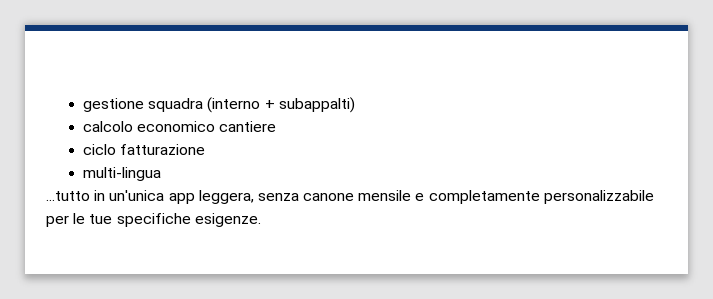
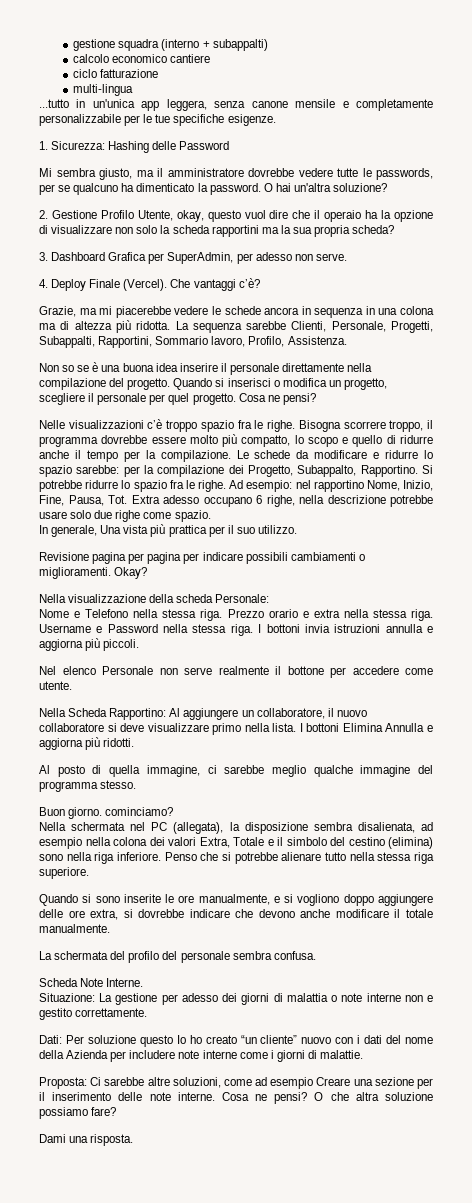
(261, 220) none -> [39,141,230,153] [39,168,433,180] [39,183,388,195] [39,210,433,222] [39,225,395,237] [39,252,347,264] [39,278,260,291] [39,306,434,318] [39,320,434,333] [39,336,347,348] [39,362,373,375] [39,378,387,390] [39,393,316,405] [39,419,433,432] [39,434,433,447] [39,450,434,462] [39,465,433,477] [39,480,433,492] [39,495,433,507] [39,510,211,522] [39,524,297,537] [39,552,365,564] [39,567,148,579] [39,594,270,603] [39,609,433,621] [39,624,434,636] [39,638,140,651] [39,666,433,678] [39,681,72,690] [39,708,367,720] [39,723,434,735] [39,737,135,750] [39,765,433,777] [39,780,137,792] [39,807,174,819] [39,822,433,834] [39,837,433,849] [39,852,434,864] [39,867,89,879] [39,894,433,906] [39,909,433,920] [39,924,110,933] [39,951,316,963] [39,978,144,987] [39,993,433,1005] [39,1008,148,1020] [39,1035,433,1047] [39,1050,364,1062] [39,1077,433,1089] [39,1092,434,1104] [39,1107,117,1119] [39,1134,134,1146] // 1. Sicurezza: Hashing delle Password // Mi sembra giusto, ma il amministratore dovrebbe vedere tutte le passwords, per se qualcuno ha dimenticato la password. O hai un'altra soluzione? // 2. Gestione Profilo Utente, okay, questo vuol dire che il operaio ha la opzione di visualizzare non solo la scheda rapportini ma la sua propria scheda? // 3. Dashboard Grafica per SuperAdmin, per adesso non serve. // 4. Deploy Finale (Vercel). Che vantaggi c’è? // Grazie, ma mi piacerebbe vedere le schede ancora in sequenza in una colona ma di altezza più ridotta. La sequenza sarebbe Clienti, Personale, Progetti, Subappalti, Rapportini, Sommario lavoro, Profilo, Assistenza. // Non so se è una buona idea inserire il personale direttamente nella compilazione del progetto. Quando si inserisci o modifica un progetto, scegliere il personale per quel progetto. Cosa ne pensi? // Nelle visualizzazioni c’è troppo spazio fra le righe. Bisogna scorrere troppo, il programma dovrebbe essere molto più compatto, lo scopo e quello di ridurre anche il tempo per la compilazione. Le schede da modificare e ridurre lo spazio sarebbe: per la compilazione dei Progetto, Subappalto, Rapportino. Si potrebbe ridurre lo spazio fra le righe. Ad esempio: nel rapportino Nome, Inizio, Fine, Pausa, Tot. Extra adesso occupano 6 righe, nella descrizione potrebbe usare solo due righe come spazio. // In generale, Una vista più prattica per il suo utilizzo. // Revisione pagina per pagina per indicare possibili cambiamenti o miglioramenti. Okay? // Nella visualizzazione della scheda Personale: // Nome e Telefono nella stessa riga. Prezzo orario e extra nella stessa riga. Username e Password nella stessa riga. I bottoni invia istruzioni annulla e aggiorna più piccoli. // Nel elenco Personale non serve realmente il bottone per accedere come utente. // Nella Scheda Rapportino: Al aggiungere un collaboratore, il nuovo collaboratore si deve visualizzare primo nella lista. I bottoni Elimina Annulla e aggiorna più ridotti. // Al posto di quella immagine, ci sarebbe meglio qualche immagine del programma stesso. // Buon giorno. cominciamo? // Nella schermata nel PC (allegata), la disposizione sembra disalienata, ad esempio nella colona dei valori Extra, Totale e il simbolo del cestino (elimina) sono nella riga inferiore. Penso che si potrebbe alienare tutto nella stessa riga superiore. // Quando si sono inserite le ore manualmente, e si vogliono doppo aggiungere delle ore extra, si dovrebbe indicare che devono anche modificare il totale manualmente. // La schermata del profilo del personale sembra confusa. // Scheda Note Interne. // Situazione: La gestione per adesso dei giorni di malattia o note interne non e gestito correttamente. // Dati: Per soluzione questo Io ho creato “un cliente” nuovo con i dati del nome della Azienda per includere note interne come i giorni di malattie. // Proposta: Ci sarebbe altre soluzioni, come ad esempio Creare una sezione per il inserimento delle note interne. Cosa ne pensi? O che altra soluzione possiamo fare? // Dami una risposta.

